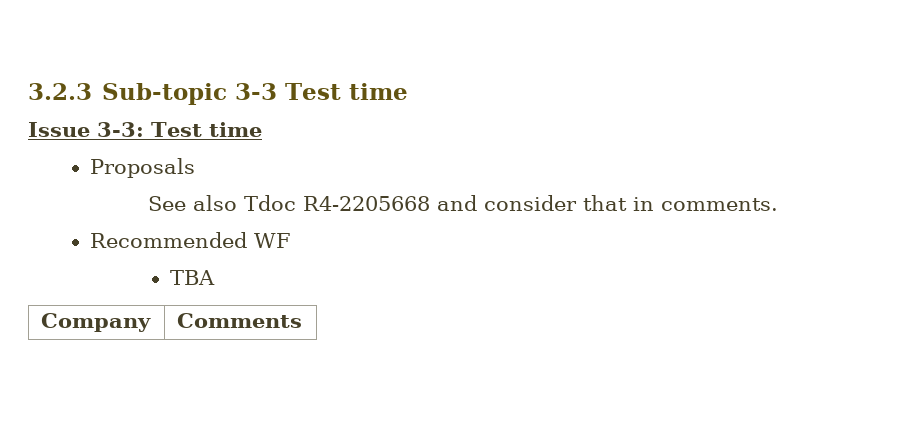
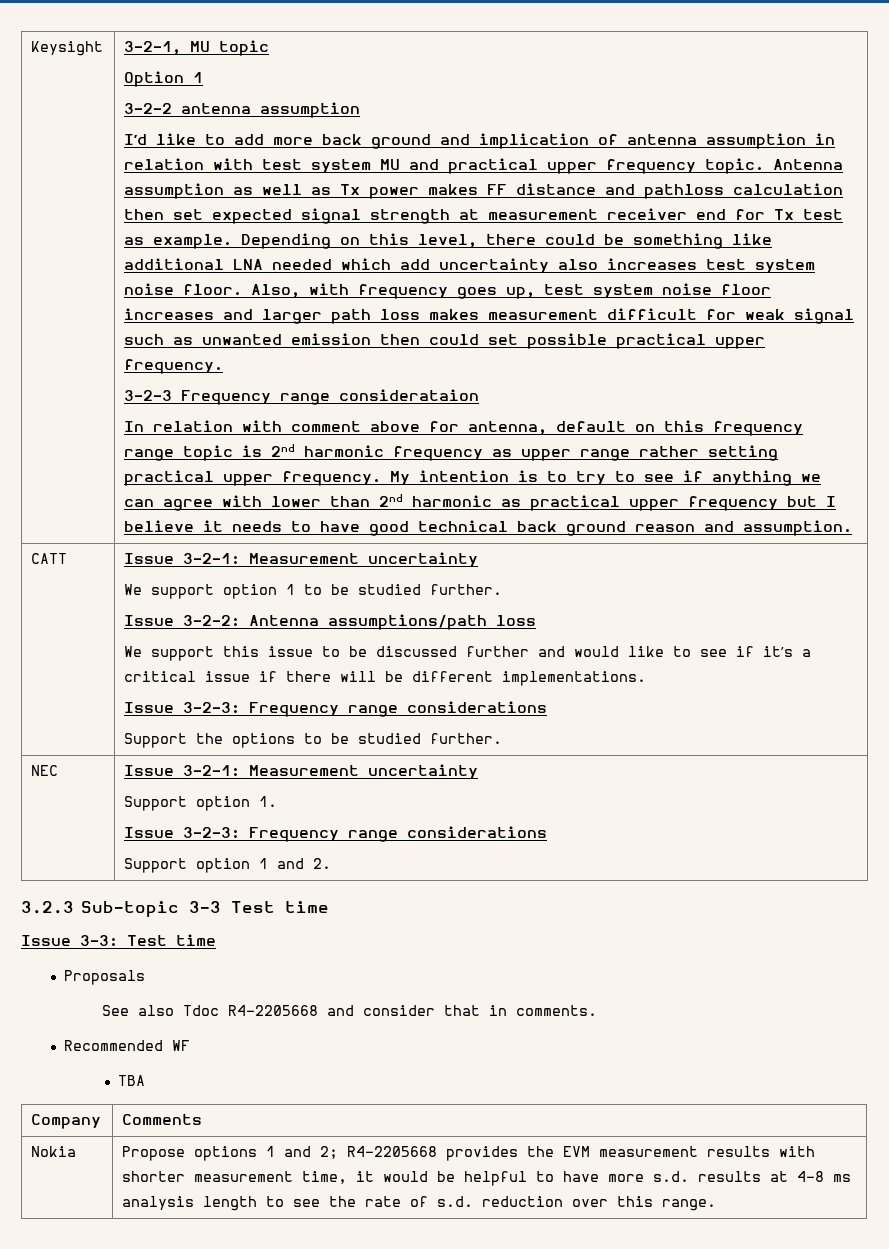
(28, 91) none -> [31,41,104,56] [124,40,270,56] [124,71,204,87] [124,102,361,118] [124,133,836,149] [124,158,844,174] [124,183,844,199] [124,208,844,224] [124,233,773,249] [124,258,816,273] [124,283,772,299] [124,308,855,324] [124,333,766,349] [124,359,224,374] [124,389,480,405] [124,420,804,436] [124,444,779,461] [124,470,822,486] [124,494,837,511] [124,520,853,536] [31,553,68,564] [124,552,479,567] [124,584,503,599] [124,614,537,630] [124,646,812,661] [124,671,647,686] [124,701,548,717] [124,733,503,748] [31,765,59,776] [124,764,479,779] [124,796,278,811] [124,826,548,842] [124,858,332,873] Keysight | 3-2-1, MU topic // Option 1 // 3-2-2 antenna assumption // I’d like to add more back ground and implication of antenna assumption in relation with test system MU and practical upper frequency topic. Antenna assumption as well as Tx power makes FF distance and pathloss calculation then set expected signal strength at measurement receiver end for Tx test as example. Depending on this level, there could be something like additional LNA needed which add uncertainty also increases test system noise floor. Also, with frequency goes up, test system noise floor increases and larger path loss makes measurement difficult for weak signal such as unwanted emission then could set possible practical upper frequency. // 3-2-3 Frequency range considerataion // In relation with comment above for antenna, default on this frequency range topic is 2nd harmonic frequency as upper range rather setting practical upper frequency. My intention is to try to see if anything we can agree with lower than 2nd harmonic as practical upper frequency but I believe it needs to have good technical back ground reason and assumption. // CATT | Issue 3-2-1: Measurement uncertainty // We support option 1 to be studied further. // Issue 3-2-2: Antenna assumptions/path loss // We support this issue to be discussed further and would like to see if it’s a critical issue if there will be different implementations. // Issue 3-2-3: Frequency range considerations // Support the options to be studied further. // NEC | Issue 3-2-1: Measurement uncertainty // Support option 1. // Issue 3-2-3: Frequency range considerations // Support option 1 and 2. //
(303, 320) none -> [31,1146,77,1157] [122,1146,816,1161] [122,1171,852,1186] [122,1196,717,1211] // Nokia | Propose options 1 and 2; R4-2205668 provides the EVM measurement results with shorter measurement time, it would be helpful to have more s.d. results at 4-8 ms analysis length to see the rate of s.d. reduction over this range.

